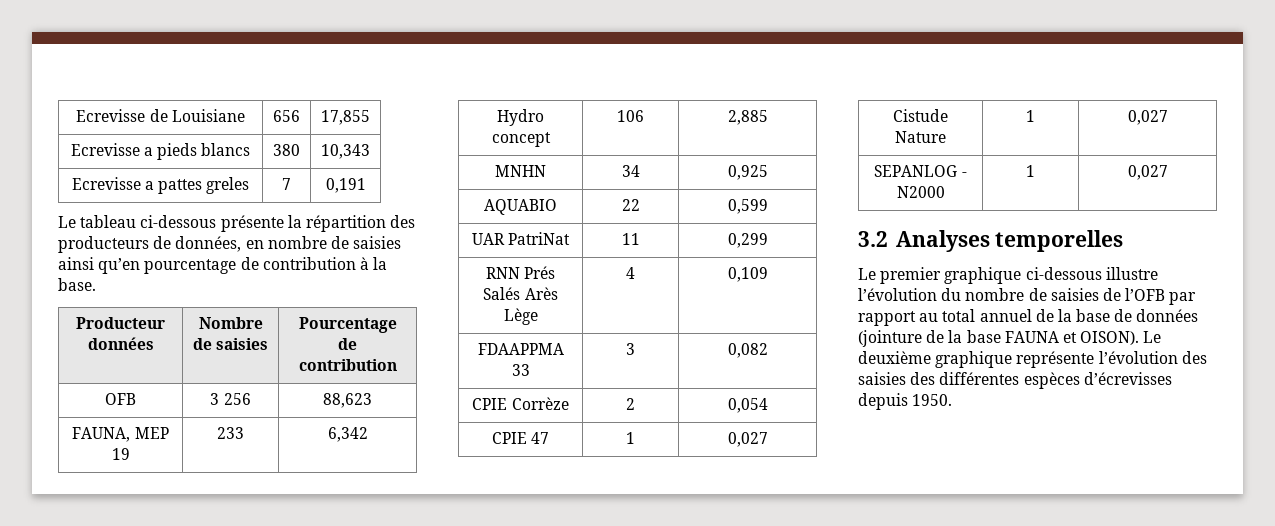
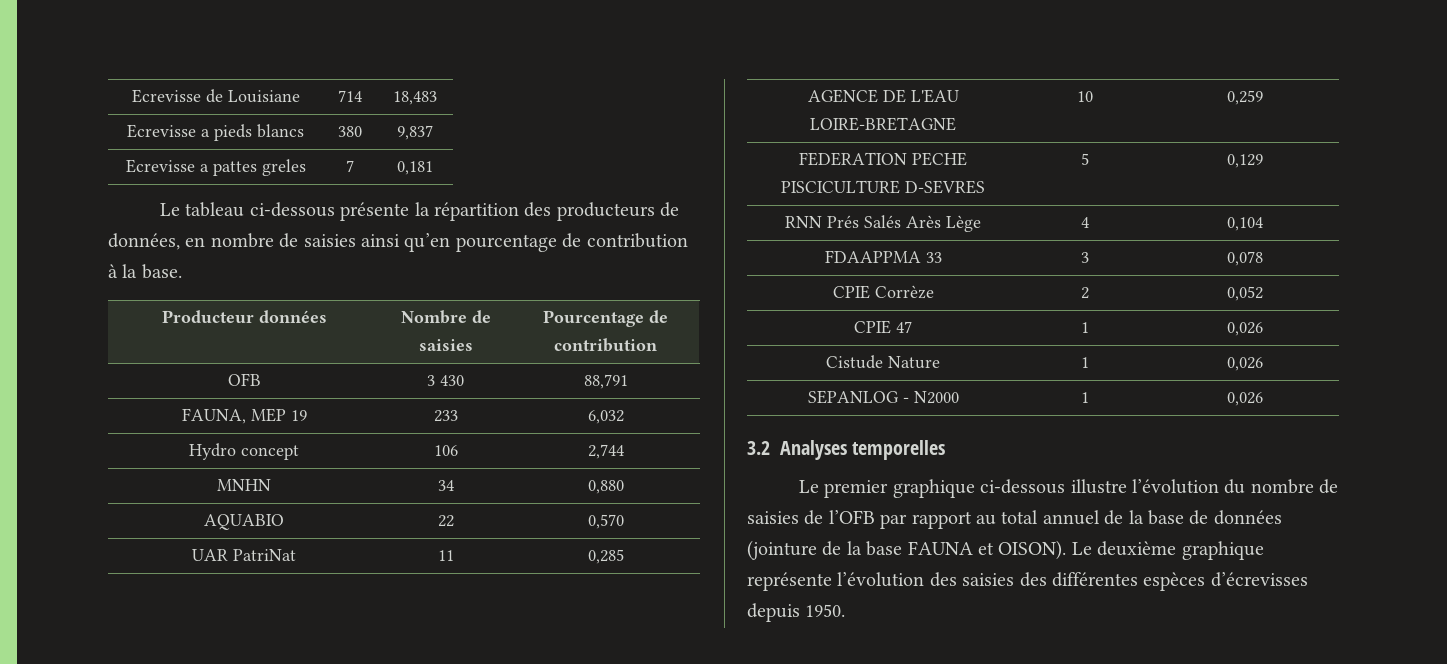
[273,110,300,122] [321,110,370,125] 656 | 17,855 -> [338,90,362,102] [393,91,437,105] 714 | 18,483
[321,144,370,159] 10,343 -> [397,125,433,140] 9,837
[325,178,366,193] 0,191 -> [397,161,433,175] 0,181
[223,393,251,405] [323,393,372,408] 256 | 88,623 -> [440,375,464,386] [583,374,628,389] 430 | 88,791
[327,427,368,442] 6,342 -> [587,410,624,424] 6,032
[727,110,768,125] 2,885 -> [587,444,624,459] 2,744
[727,165,768,180] 0,925 -> [587,480,624,494] 0,880
[727,199,768,214] 0,599 -> [587,514,624,529] 0,570
[727,233,768,248] 0,299 -> [587,549,624,564] [807,89,959,103] [810,117,956,131] [1076,91,1093,102] [1226,90,1263,105] [799,152,967,166] [781,180,985,194] [1080,153,1089,165] [1226,154,1263,168] 0,285 // AGENCE DE L'EAU LOIRE-BRETAGNE | 10 | 0,259 // FEDERATION PECHE PISCICULTURE D-SEVRES | 5 | 0,129
[727,267,768,282] 0,109 -> [1226,217,1263,231] 0,104
[727,343,768,358] 0,082 -> [1226,251,1263,266] 0,078
[727,398,768,413] 0,054 -> [1226,286,1263,301] 0,052
[727,432,768,447] 0,027 -> [1226,322,1263,336] 0,026
[1127,110,1168,125] 0,027 -> [1226,357,1263,371] 0,026
[1127,165,1168,180] 0,027 -> [1226,392,1263,406] 0,026

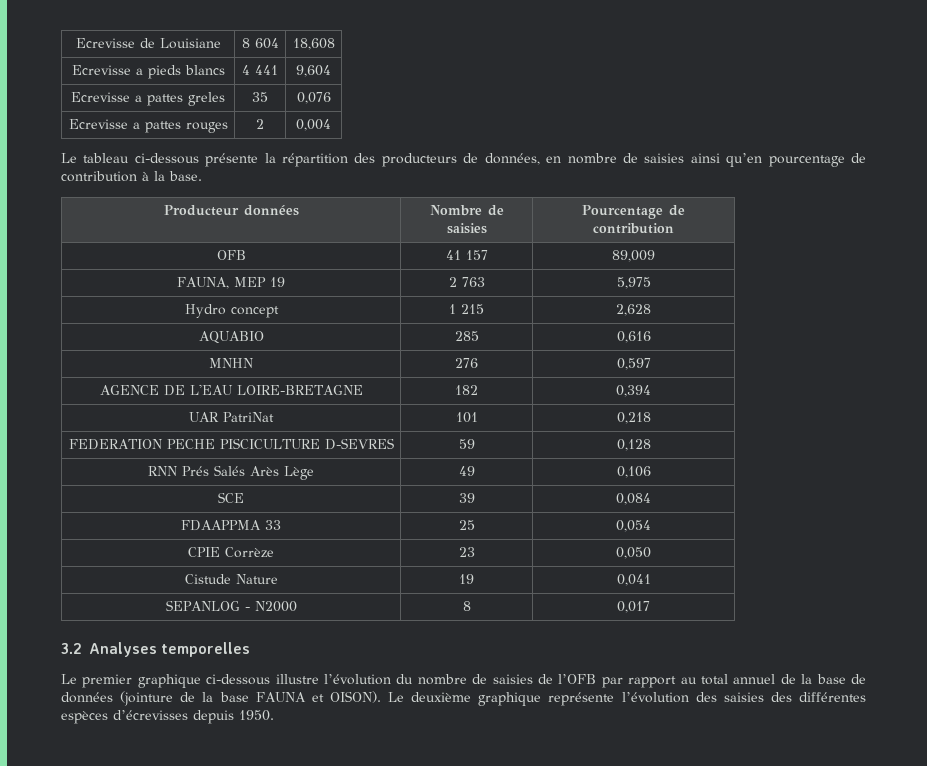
[338,90,362,102] [393,91,437,105] 714 | 18,483 -> [241,38,279,49] [292,38,335,50] 8 604 | 18,608
[338,126,362,137] [397,125,433,140] 380 | 9,837 -> [242,65,278,75] [296,65,331,77] 4 441 | 9,604
[346,160,354,172] [397,161,433,175] 7 | 0,181 -> [252,92,268,102] [296,92,331,104] [68,119,228,133] [256,119,264,129] [296,119,331,131] 35 | 0,076 // Ecrevisse a pattes rouges | 2 | 0,004
[427,375,464,386] [583,374,628,389] 3 430 | 88,791 -> [445,250,488,260] [612,250,655,262] 41 157 | 89,009
[433,410,458,422] [587,410,624,424] 233 | 6,032 -> [448,277,485,287] [616,277,651,289] 2 763 | 5,975
[433,445,458,456] [587,444,624,459] [217,479,271,491] [437,480,454,491] [587,480,624,494] [204,514,284,530] [437,515,454,527] [587,514,624,529] [192,549,296,561] [437,550,454,561] [587,549,624,564] [807,89,959,103] [810,117,956,131] [1076,91,1093,102] [1226,90,1263,105] 106 | 2,744 // MNHN | 34 | 0,880 // AQUABIO | 22 | 0,570 // UAR PatriNat | 11 | 0,285 // AGENCE DE L'EAU LOIRE-BRETAGNE | 10 | 0,259 -> [449,304,484,314] [616,304,651,316] [198,331,264,344] [454,331,479,341] [616,331,651,343] [209,358,253,368] [455,358,478,368] [616,358,651,370] [99,384,363,396] [455,385,478,395] [616,385,651,397] [189,412,274,422] [455,412,478,423] [616,412,651,424] 1 215 | 2,628 // AQUABIO | 285 | 0,616 // MNHN | 276 | 0,597 // AGENCE DE L'EAU LOIRE-BRETAGNE | 182 | 0,394 // UAR PatriNat | 101 | 0,218
[1080,153,1089,165] [1226,154,1263,168] 5 | 0,129 -> [458,439,475,449] [616,439,651,451] 59 | 0,128
[1080,217,1089,228] [1226,217,1263,231] 4 | 0,104 -> [458,466,475,476] [616,466,651,478] [218,492,244,503] [458,493,475,503] [616,493,651,505] 49 | 0,106 // SCE | 39 | 0,084
[1080,252,1089,263] [1226,251,1263,266] 3 | 0,078 -> [458,520,475,530] [616,520,651,532] 25 | 0,054
[1080,287,1089,299] [1226,286,1263,301] [854,320,912,334] [1080,322,1089,333] [1226,322,1263,336] 2 | 0,052 // CPIE 47 | 1 | 0,026 -> [458,547,475,557] [616,547,651,559] 23 | 0,050
[1080,357,1089,368] [1226,357,1263,371] 1 | 0,026 -> [459,574,474,584] [616,574,651,586] 19 | 0,041
[1080,392,1089,403] [1226,392,1263,406] 1 | 0,026 -> [462,601,471,611] [617,601,650,613] 8 | 0,017

